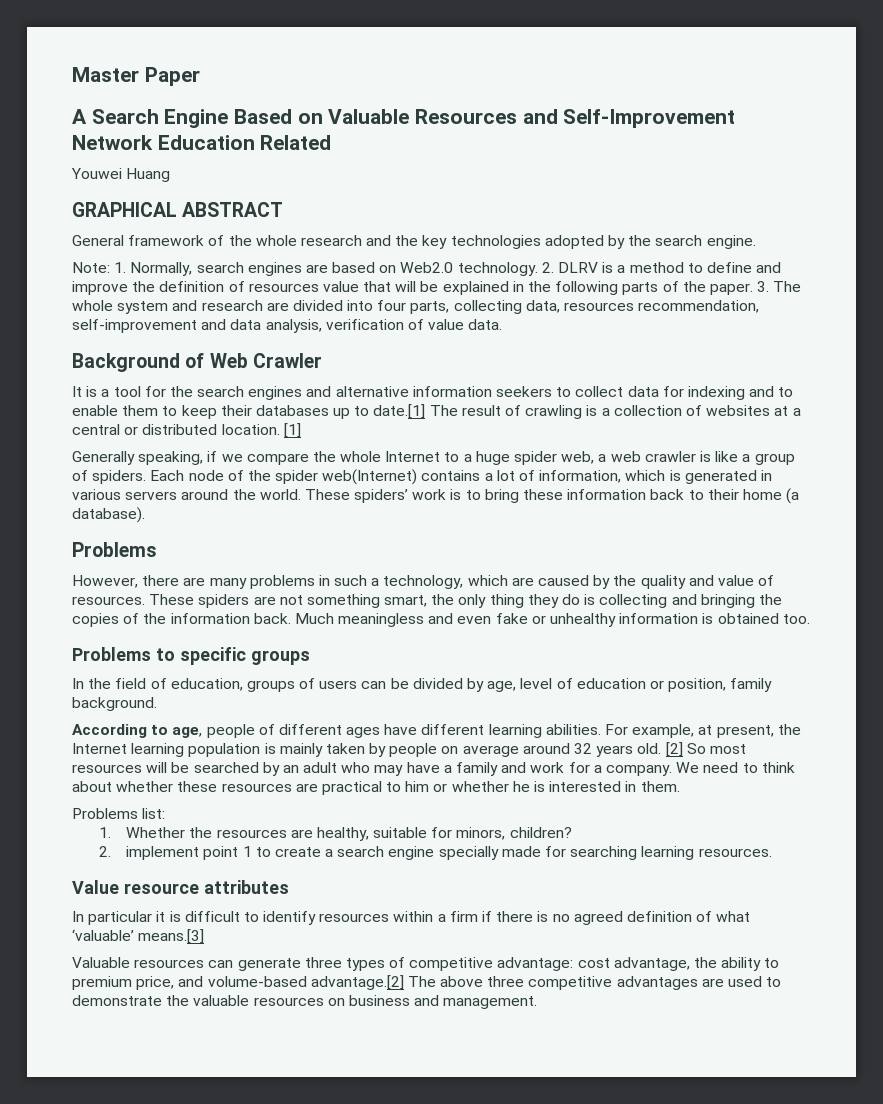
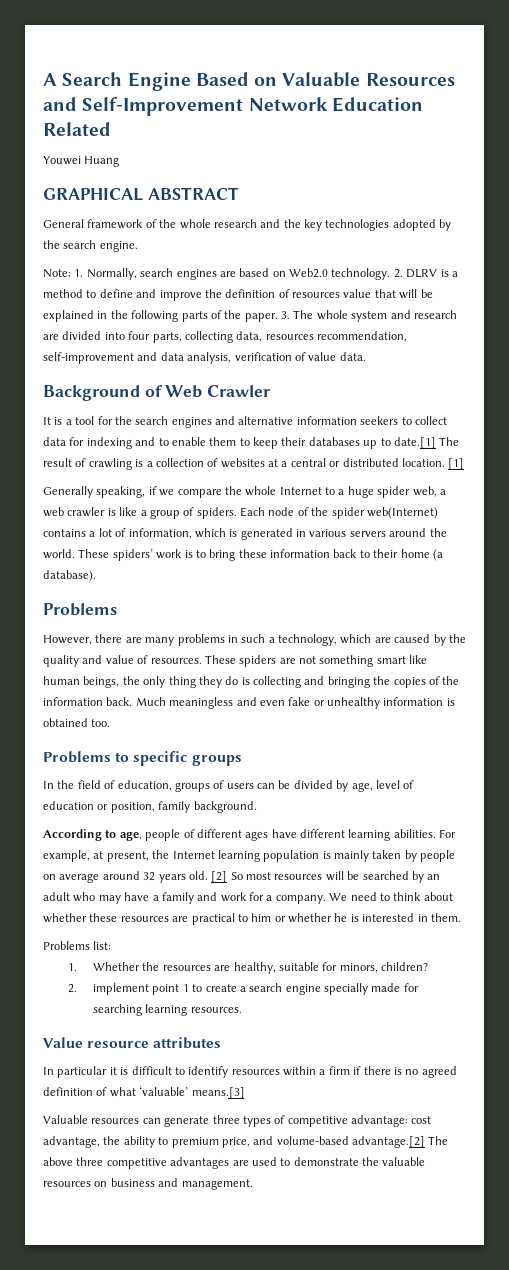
[72,67,200,86] Master Paper // -> (43, 79) none
[384,595,428,607] smart, -> [376,655,428,664] [43,676,120,688] smart like human beings,

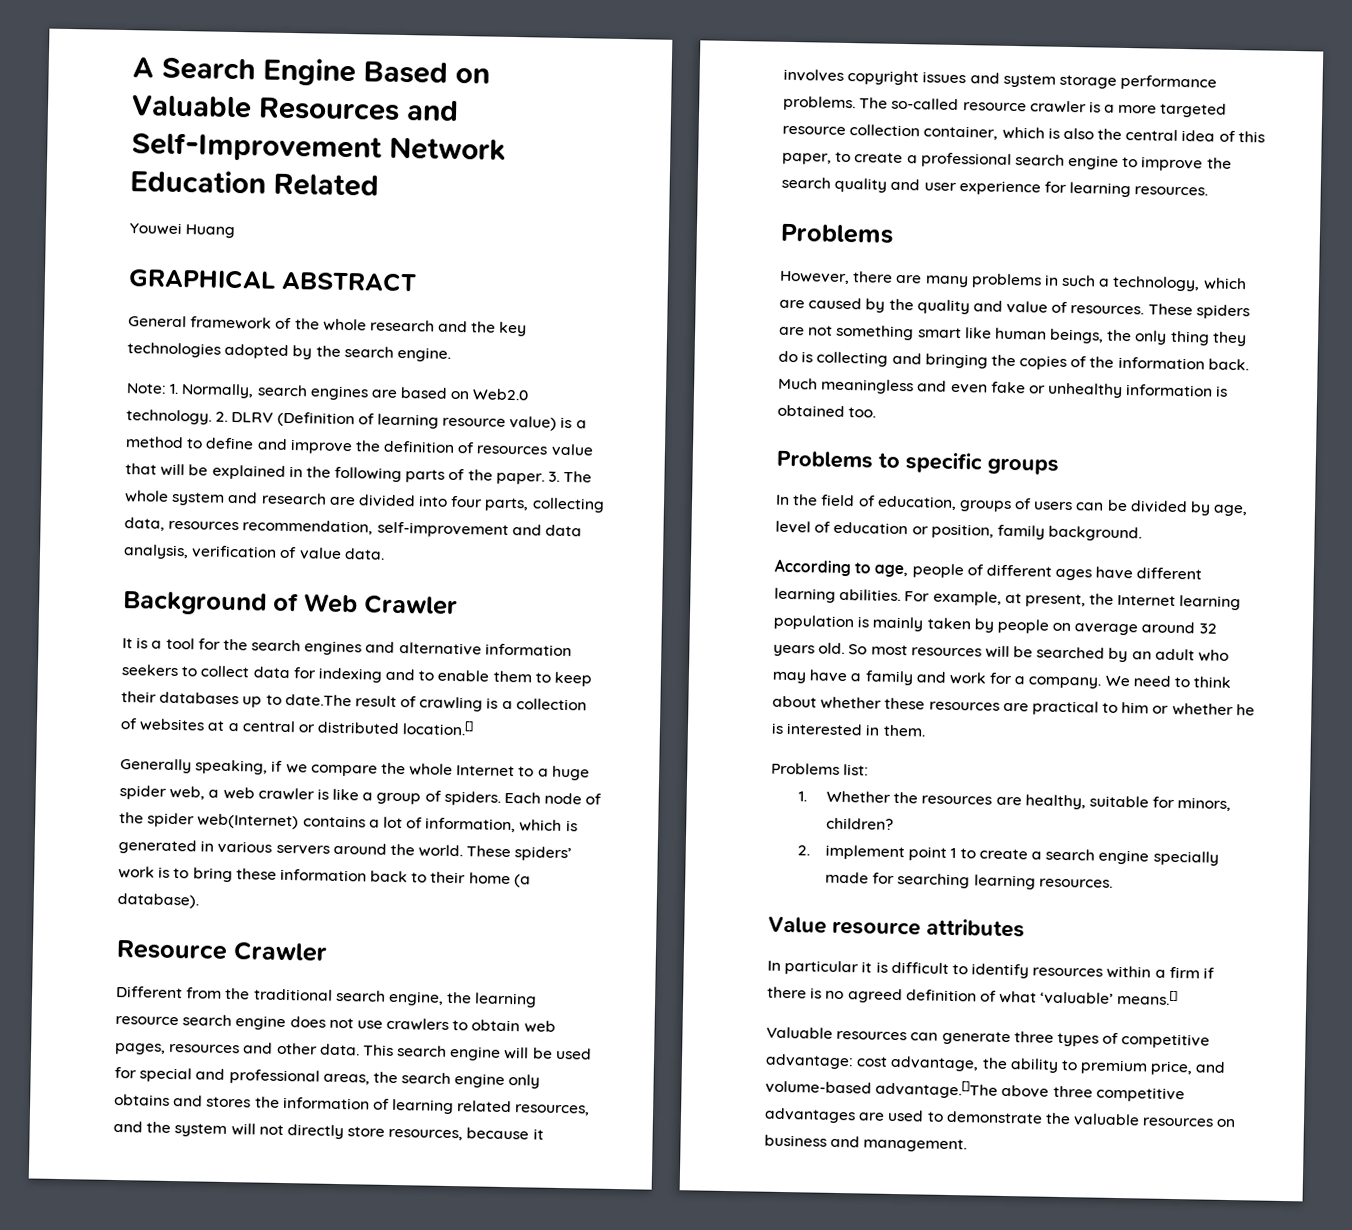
(438, 273) none -> [276,411,558,431] (Definition of learning resource value)
[393,437,460,449] date.[1] The -> [284,693,352,707] date.The
[401,458,465,470] location. [1] -> [402,720,475,736] location.[]
(96, 576) none -> [116,940,328,962] [116,985,538,1008] [115,1014,556,1033] [115,1042,592,1061] [114,1066,541,1089] [114,1093,591,1116] [113,1120,544,1141] [783,68,1218,91] [783,95,1228,118] [782,124,1265,143] [782,151,1232,172] [781,176,1209,198] // Resource Crawler // Different from the traditional search engine, the learning resource search engine does not use crawlers to obtain web pages, resources and other data. This search engine will be used for special and professional areas, the search engine only obtains and stores the information of learning related resources, and the system will not directly store resources, because it involves copyright issues and system storage performance problems. The so-called resource crawler is a more targeted resource collection container, which is also the central idea of this paper, to create a professional search engine to improve the search quality and user experience for learning resources.
[211,871,228,883] [2] -> (846, 648) none
[191,1087,245,1099] means.[3] -> [1117,989,1179,1006] means.[]
[352,1136,449,1148] advantage.[2] The -> [875,1079,999,1099] advantage.[]The

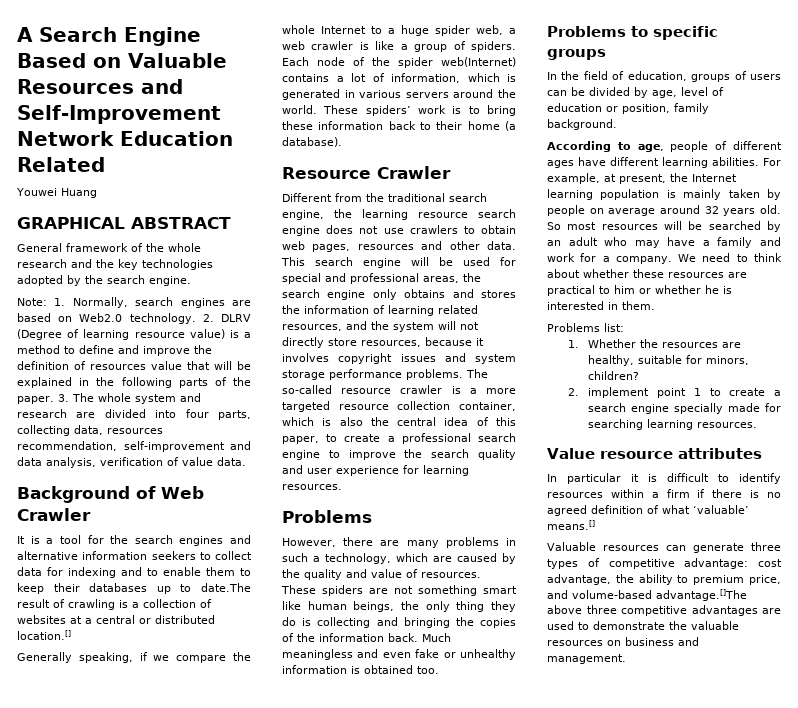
[276,411,355,428] (Definition -> [17,329,62,340] (Degree

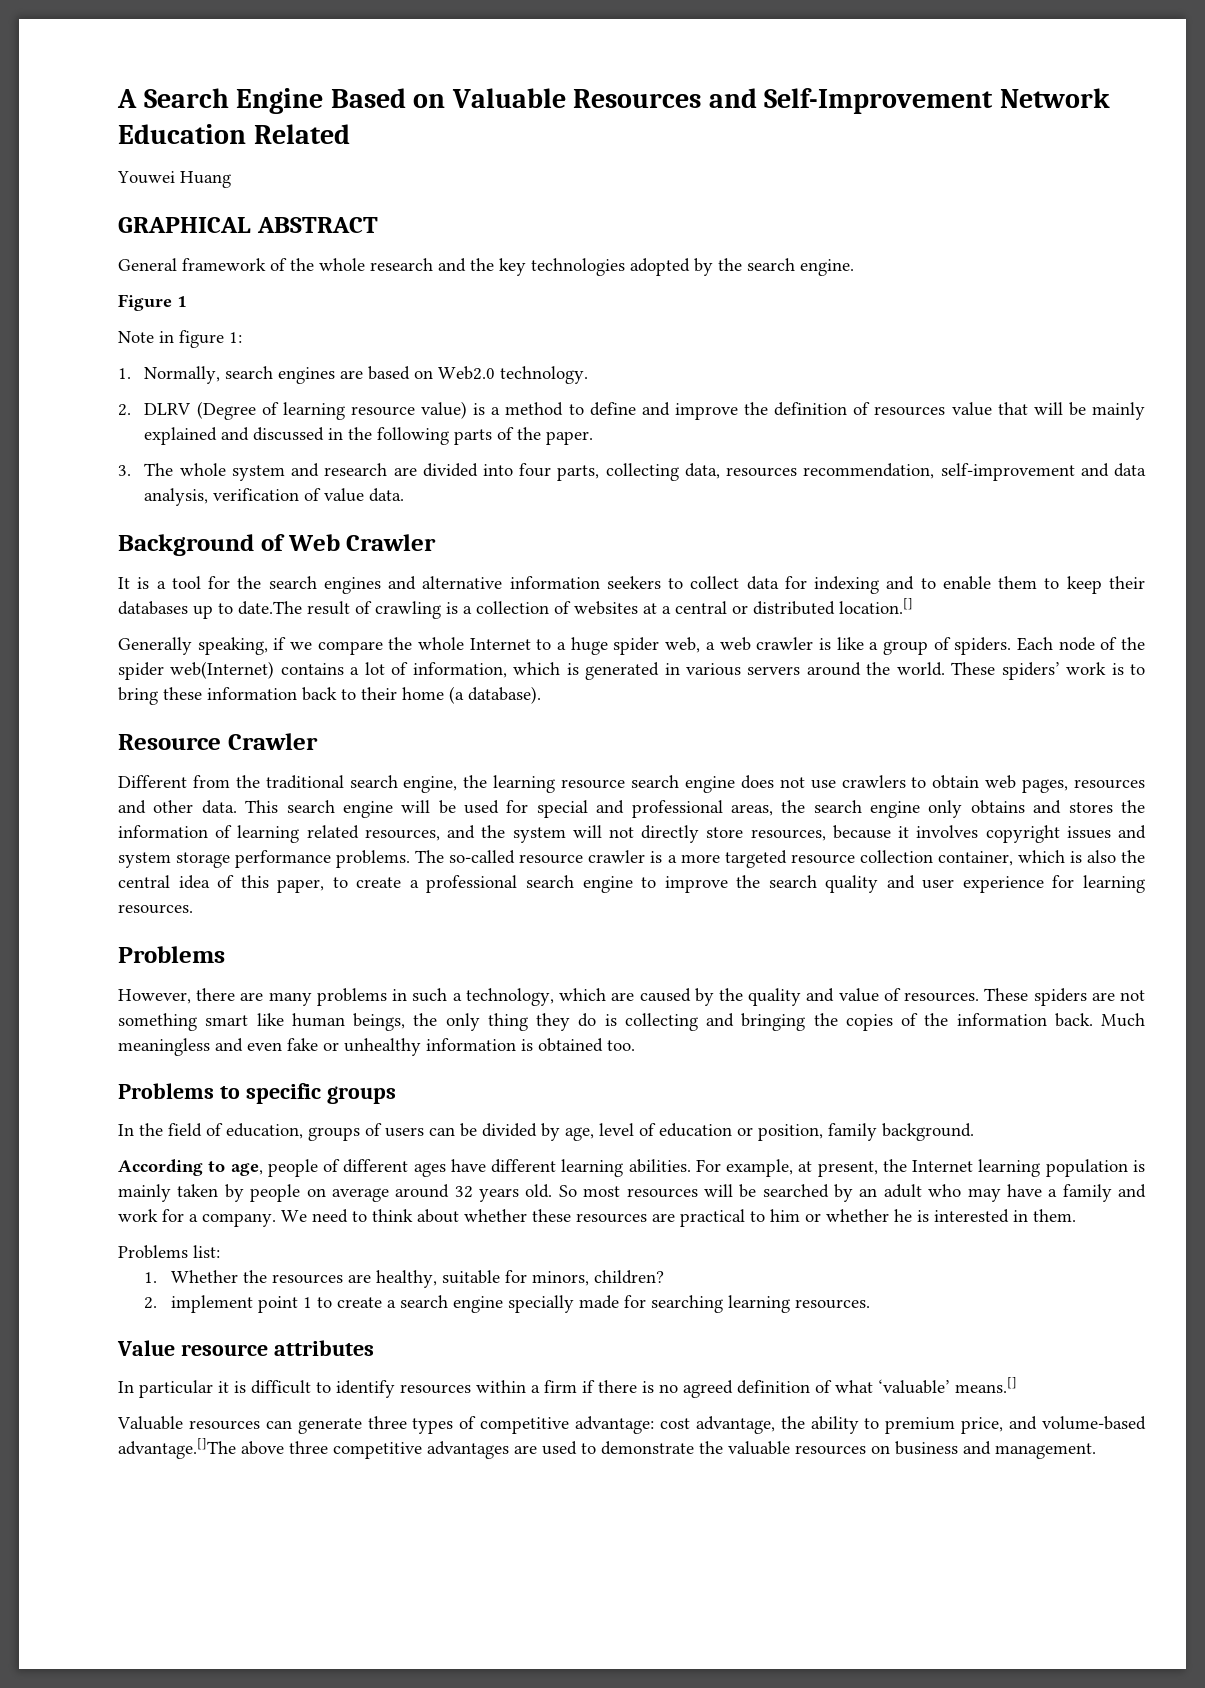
[17,298,47,306] Note: -> [118,294,187,311] [118,330,242,348] Figure 1 // Note in figure 1: //
(196, 318) none -> (589, 375) //
[17,377,72,388] explained -> [1092,402,1146,420] [144,427,325,445] mainly explained and discussed
(54, 400) none -> (594, 438) //

